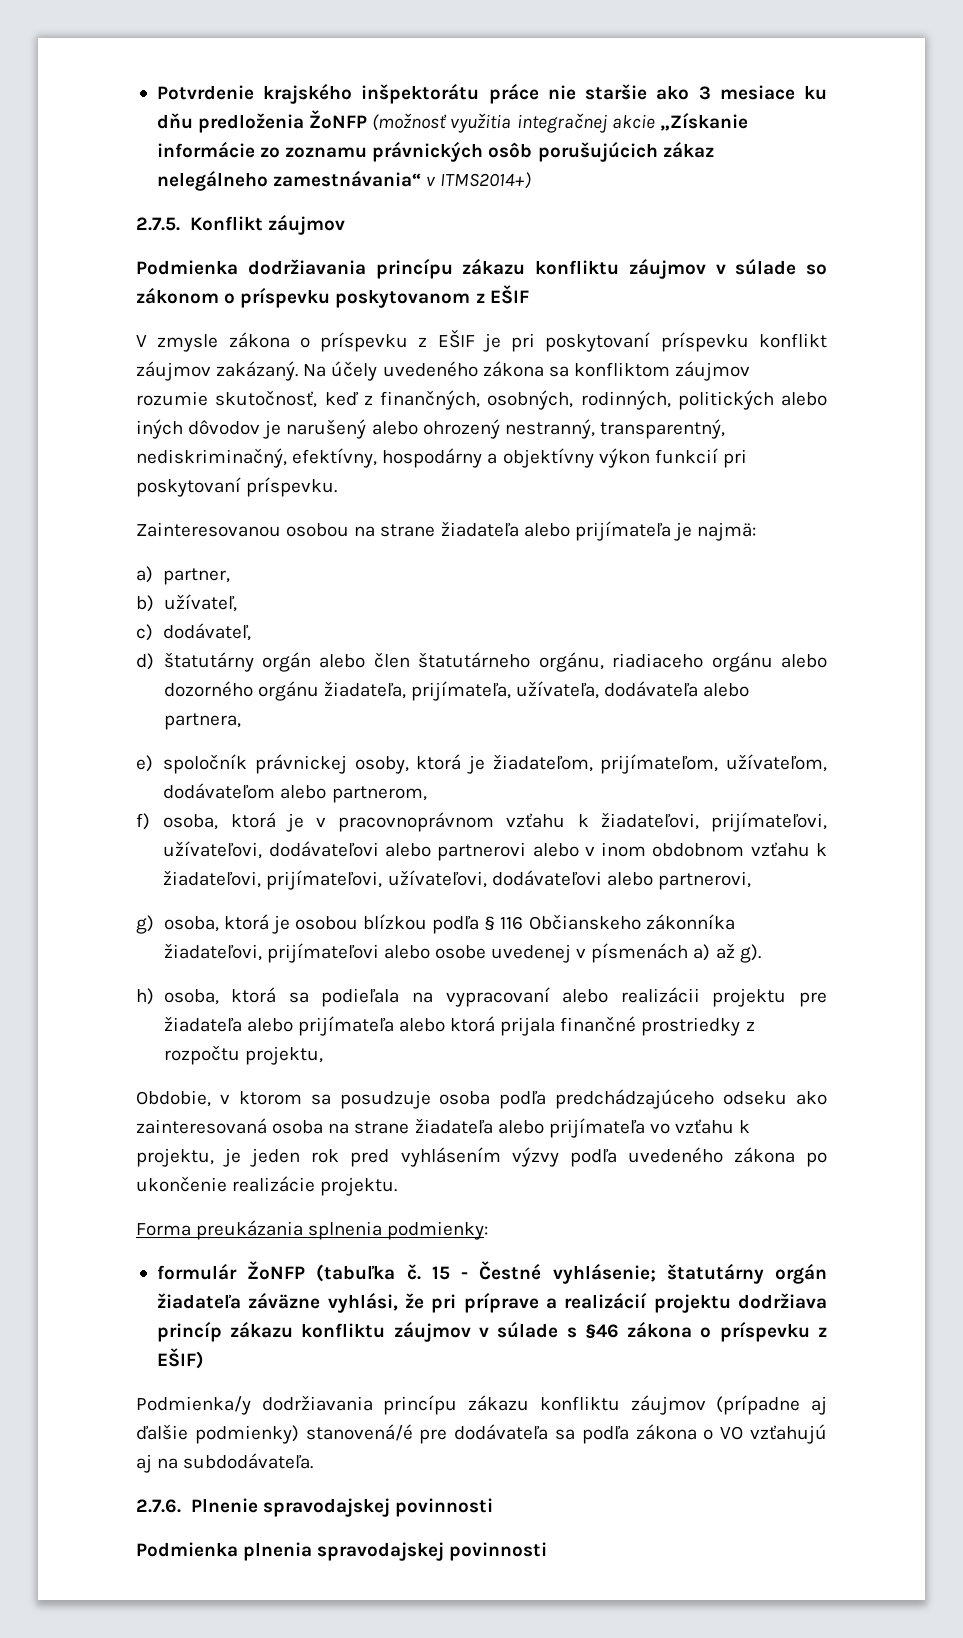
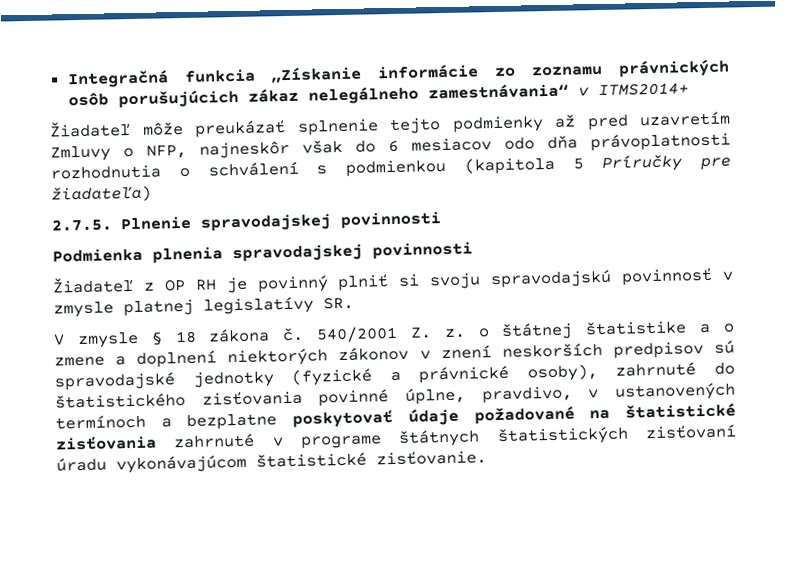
[156,84,828,104] [156,110,655,133] Potvrdenie krajského inšpektorátu práce nie staršie ako 3 mesiace ku dňu predloženia ŽoNFP (možnosť využitia integračnej akcie -> [66,68,256,89] Integračná funkcia
[440,172,532,189] [136,215,345,235] [136,259,827,279] [136,285,529,308] [136,329,827,352] [136,361,751,381] [136,390,827,410] [136,419,725,439] [136,448,747,468] [136,477,338,497] [136,521,757,541] [136,566,231,585] [136,594,237,612] [136,623,252,641] [136,652,827,672] [163,681,750,701] [163,713,241,730] [136,754,828,774] [163,783,427,803] [136,812,828,832] [163,841,827,861] [163,870,751,890] [136,914,735,934] [163,943,761,963] [136,987,828,1007] [163,1016,755,1036] [163,1045,323,1065] [136,1089,828,1109] [136,1118,751,1138] [136,1147,828,1167] [136,1176,398,1196] [136,1220,489,1240] [156,1261,828,1284] [156,1293,827,1313] [156,1322,827,1342] [156,1348,204,1369] [136,1395,827,1415] [136,1424,827,1444] [136,1453,314,1473] [136,1499,181,1513] ITMS2014+) // 2.7.5. Konflikt záujmov // Podmienka dodržiavania princípu zákazu konfliktu záujmov v súlade so zákonom o príspevku poskytovanom z EŠIF // V zmysle zákona o príspevku z EŠIF je pri poskytovaní príspevku konflikt záujmov zakázaný. Na účely uvedeného zákona sa konfliktom záujmov rozumie skutočnosť, keď z finančných, osobných, rodinných, politických alebo iných dôvodov je narušený alebo ohrozený nestranný, transparentný, nediskriminačný, efektívny, hospodárny a objektívny výkon funkcií pri poskytovaní príspevku. // Zainteresovanou osobou na strane žiadateľa alebo prijímateľa je najmä: // a) partner, // b) užívateľ, // c) dodávateľ, // d) štatutárny orgán alebo člen štatutárneho orgánu, riadiaceho orgánu alebo dozorného orgánu žiadateľa, prijímateľa, užívateľa, dodávateľa alebo partnera, // e) spoločník právnickej osoby, ktorá je žiadateľom, prijímateľom, užívateľom, dodávateľom alebo partnerom, // f) osoba, ktorá je v pracovnoprávnom vzťahu k žiadateľovi, prijímateľovi, užívateľovi, dodávateľovi alebo partnerovi alebo v inom obdobnom vzťahu k žiadateľovi, prijímateľovi, užívateľovi, dodávateľovi alebo partnerovi, // g) osoba, ktorá je osobou blízkou podľa § 116 Občianskeho zákonníka žiadateľovi, prijímateľovi alebo osobe uvedenej v písmenách a) až g). // h) osoba, ktorá sa podieľala na vypracovaní alebo realizácii projektu pre žiadateľa alebo prijímateľa alebo ktorá prijala finančné prostriedky z rozpočtu projektu, // Obdobie, v ktorom sa posudzuje osoba podľa predchádzajúceho odseku ako zainteresovaná osoba na strane žiadateľa alebo prijímateľa vo vzťahu k projektu, je jeden rok pred vyhlásením výzvy podľa uvedeného zákona po ukončenie realizácie projektu. // Forma preukázania splnenia podmienky: // formulár ŽoNFP (tabuľka č. 15 - Čestné vyhlásenie; štatutárny orgán žiadateľa záväzne vyhlási, že pri príprave a realizácií projektu dodržiava princíp zákazu konfliktu záujmov v súlade s §46 zákona o príspevku z EŠIF) // Podmienka/y dodržiavania princípu zákazu konfliktu záujmov (prípadne aj ďalšie podmienky) stanovená/é pre dodávateľa sa podľa zákona o VO vzťahujú aj na subdodávateľa. // 2.7.6. -> [597,82,689,97] [49,111,731,138] [50,132,731,162] [50,154,731,180] [51,185,152,203] [51,218,112,232] ITMS2014+ // Žiadateľ môže preukázať splnenie tejto podmienky až pred uzavretím Zmluvy o NFP, najneskôr však do 6 mesiacov odo dňa právoplatnosti rozhodnutia o schválení s podmienkou (kapitola 5 Príručky pre žiadateľa) // 2.7.5.
(548, 1551) none -> [52,267,734,294] [53,296,354,318] [53,320,735,349] [54,340,735,368] [54,362,735,391] [55,382,736,409] [55,402,736,430] [55,424,737,451] [56,450,487,474] // Žiadateľ z OP RH je povinný plniť si svoju spravodajskú povinnosť v zmysle platnej legislatívy SR. // V zmysle § 18 zákona č. 540/2001 Z. z. o štátnej štatistike a o zmene a doplnení niektorých zákonov v znení neskorších predpisov sú spravodajské jednotky (fyzické a právnické osoby), zahrnuté do štatistického zisťovania povinné úplne, pravdivo, v ustanovených termínoch a bezplatne poskytovať údaje požadované na štatistické zisťovania zahrnuté v programe štátnych štatistických zisťovaní úradu vykonávajúcom štatistické zisťovanie.

